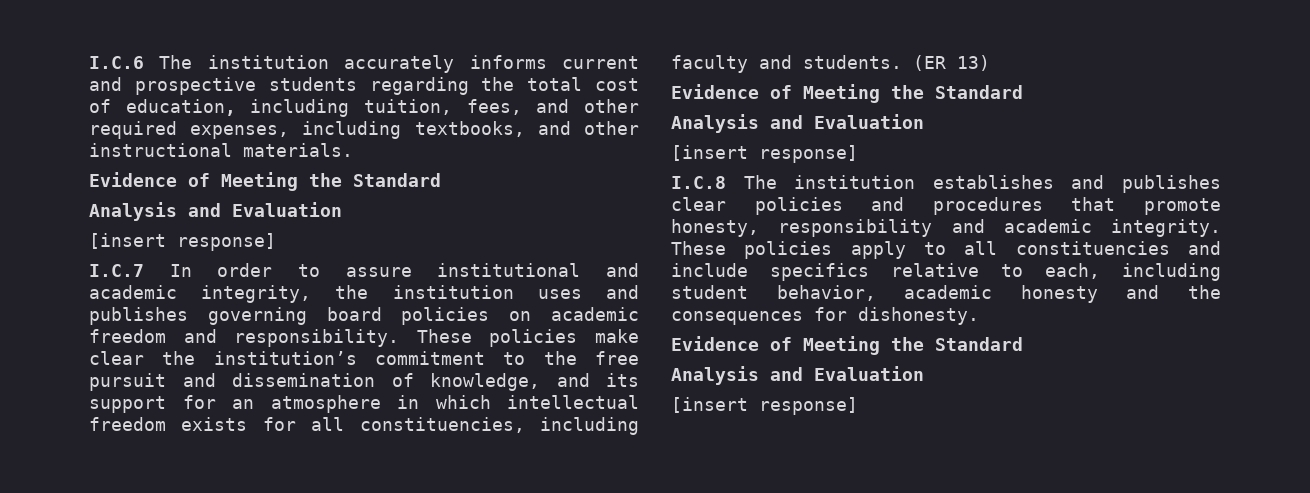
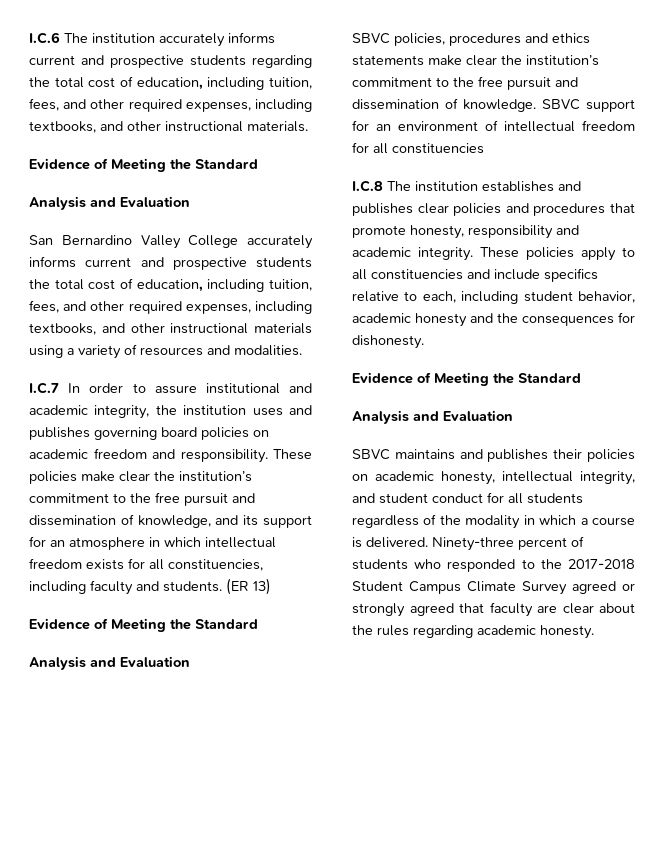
[89,233,276,251] [insert response] -> [29,235,313,249] [29,256,312,270] [29,278,312,292] [29,300,312,314] [29,323,312,335] [29,344,302,359] San Bernardino Valley College accurately informs current and prospective students the total cost of education, including tuition, fees, and other required expenses, including textbooks, and other instructional materials using a variety of resources and modalities.
[671,145,858,163] [insert response] -> [352,33,590,46] [352,55,599,66] [352,76,578,90] [352,98,635,112] [352,120,635,132] [352,142,484,154] SBVC policies, procedures and ethics statements make clear the institution’s commitment to the free pursuit and dissemination of knowledge. SBVC support for an environment of intellectual freedom for all constituencies
[671,397,858,415] [insert response] -> [352,449,635,462] [352,471,635,485] [352,492,583,504] [352,514,635,529] [352,536,584,551] [352,559,635,572] [352,581,635,595] [352,602,635,617] [352,625,594,639] SBVC maintains and publishes their policies on academic honesty, intellectual integrity, and student conduct for all students regardless of the modality in which a course is delivered. Ninety-three percent of students who responded to the 2017-2018 Student Campus Climate Survey agreed or strongly agreed that faculty are clear about the rules regarding academic honesty.

